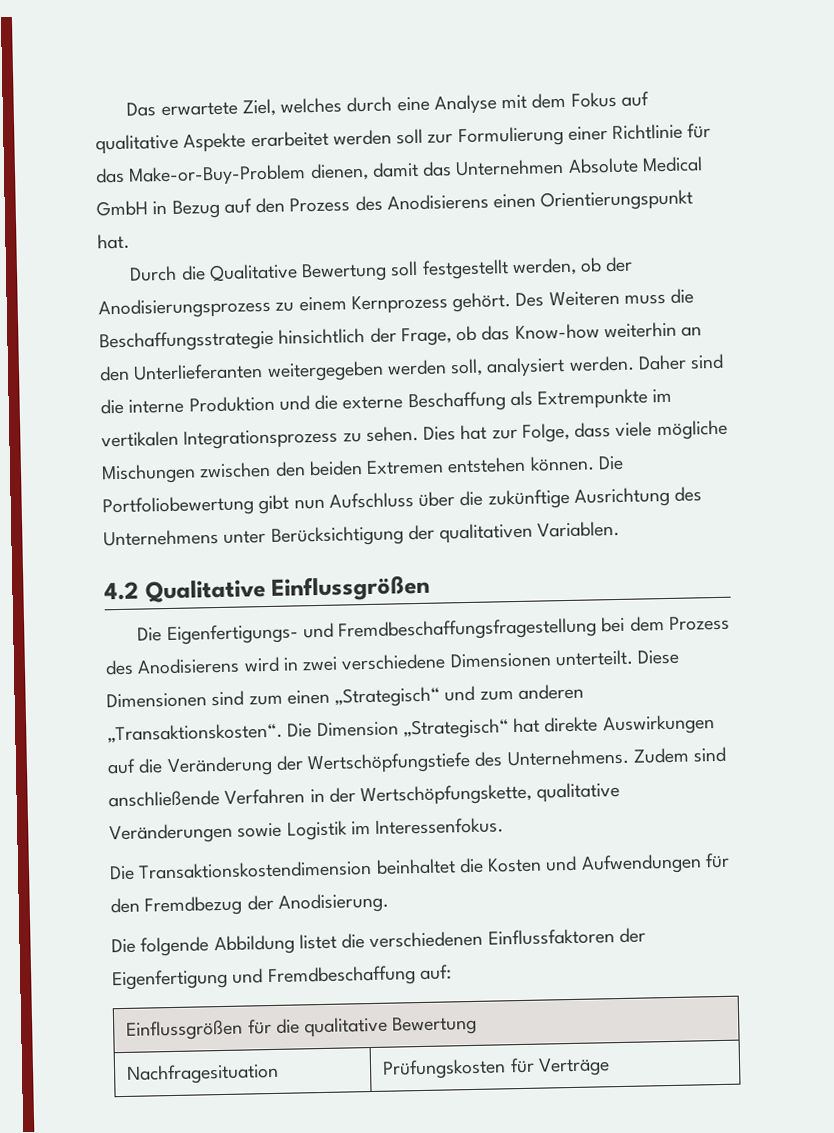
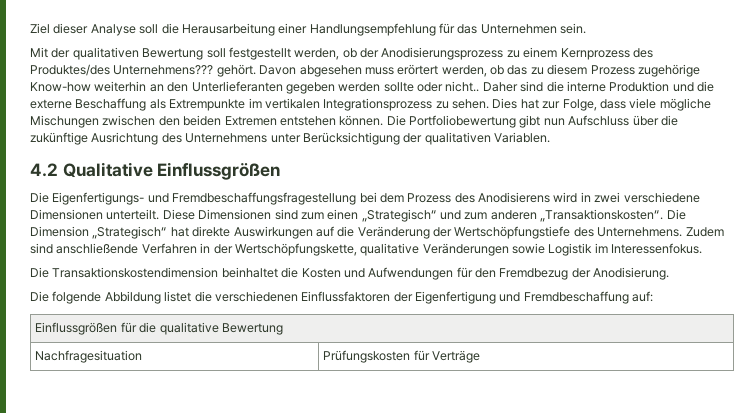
[126,91,650,117] [95,123,712,155] [95,156,703,187] [96,189,694,219] [97,233,130,250] [129,263,298,283] Das erwartete Ziel, welches durch eine Analyse mit dem Fokus auf qualitative Aspekte erarbeitet werden soll zur Formulierung einer Richtlinie für das Make-or-Buy-Problem dienen, damit das Unternehmen Absolute Medical GmbH in Bezug auf den Prozess des Anodisierens einen Orientierungspunkt hat. // Durch die Qualitative -> [30,23,587,36] [30,47,139,60] Ziel dieser Analyse soll die Herausarbeitung einer Handlungsempfehlung für das Unternehmen sein. // Mit der qualitativen
[452,288,695,313] [99,325,511,353] gehört. Des Weiteren muss die Beschaffungsstrategie hinsichtlich der Frage, ob das -> [632,48,653,58] [30,64,700,77] des Produktes/des Unternehmens??? gehört. Davon abgesehen muss erörtert werden, ob das zu diesem Prozess zugehörige
[266,355,635,382] weitergegeben werden soll, analysiert werden. -> [285,81,480,94] gegeben werden sollte oder nicht..

